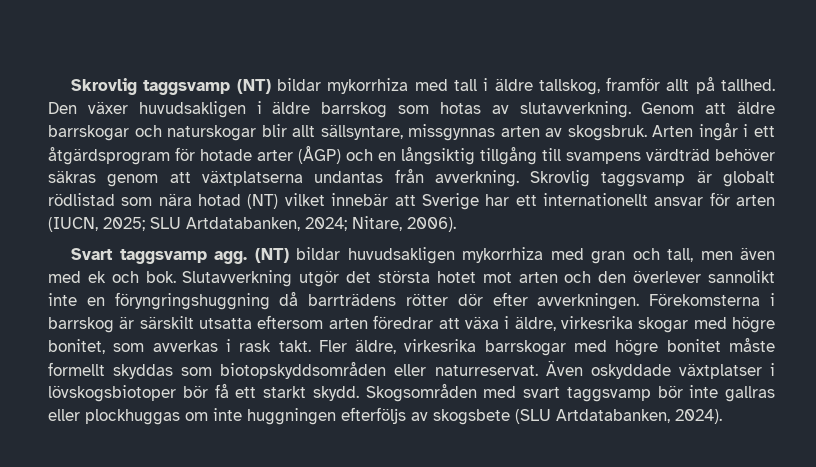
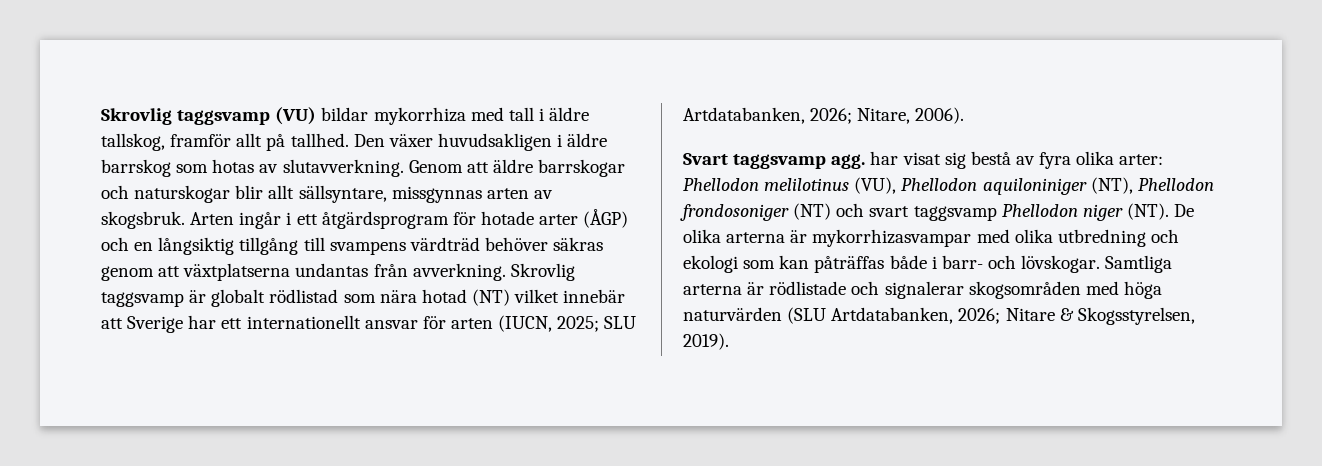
[71,78,271,95] Skrovlig taggsvamp (NT) -> [101,107,317,125] Skrovlig taggsvamp (VU)
[305,217,347,231] 2024; -> [810,108,853,124] 2026;
[254,247,776,264] [48,270,775,287] [48,291,775,310] [48,315,775,333] [48,337,775,356] [48,360,775,379] [48,383,775,402] [48,407,722,425] (NT) bildar huvudsakligen mykorrhiza med gran och tall, men även med ek och bok. Slutavverkning utgör det största hotet mot arten och den överlever sannolikt inte en föryngringshuggning då barrträdens rötter dör efter avverkningen. Förekomsterna i barrskog är särskilt utsatta eftersom arten föredrar att växa i äldre, virkesrika skogar med högre bonitet, som avverkas i rask takt. Fler äldre, virkesrika barrskogar med högre bonitet måste formellt skyddas som biotopskyddsområden eller naturreservat. Även oskyddade växtplatser i lövskogsbiotoper bör få ett starkt skydd. Skogsområden med svart taggsvamp bör inte gallras eller plockhuggas om inte huggningen efterföljs av skogsbete (SLU Artdatabanken, 2024). -> [870,151,1164,169] [683,177,1214,195] [680,203,1195,221] [683,229,1179,247] [683,255,1173,273] [683,281,1162,299] [683,307,1195,325] [683,333,729,350] har visat sig bestå av fyra olika arter: Phellodon melilotinus (VU), Phellodon aquiloniniger (NT), Phellodon frondosoniger (NT) och svart taggsvamp Phellodon niger (NT). De olika arterna är mykorrhizasvampar med olika utbredning och ekologi som kan påträffas både i barr- och lövskogar. Samtliga arterna är rödlistade och signalerar skogsområden med höga naturvärden (SLU Artdatabanken, 2026; Nitare & Skogsstyrelsen, 2019).

